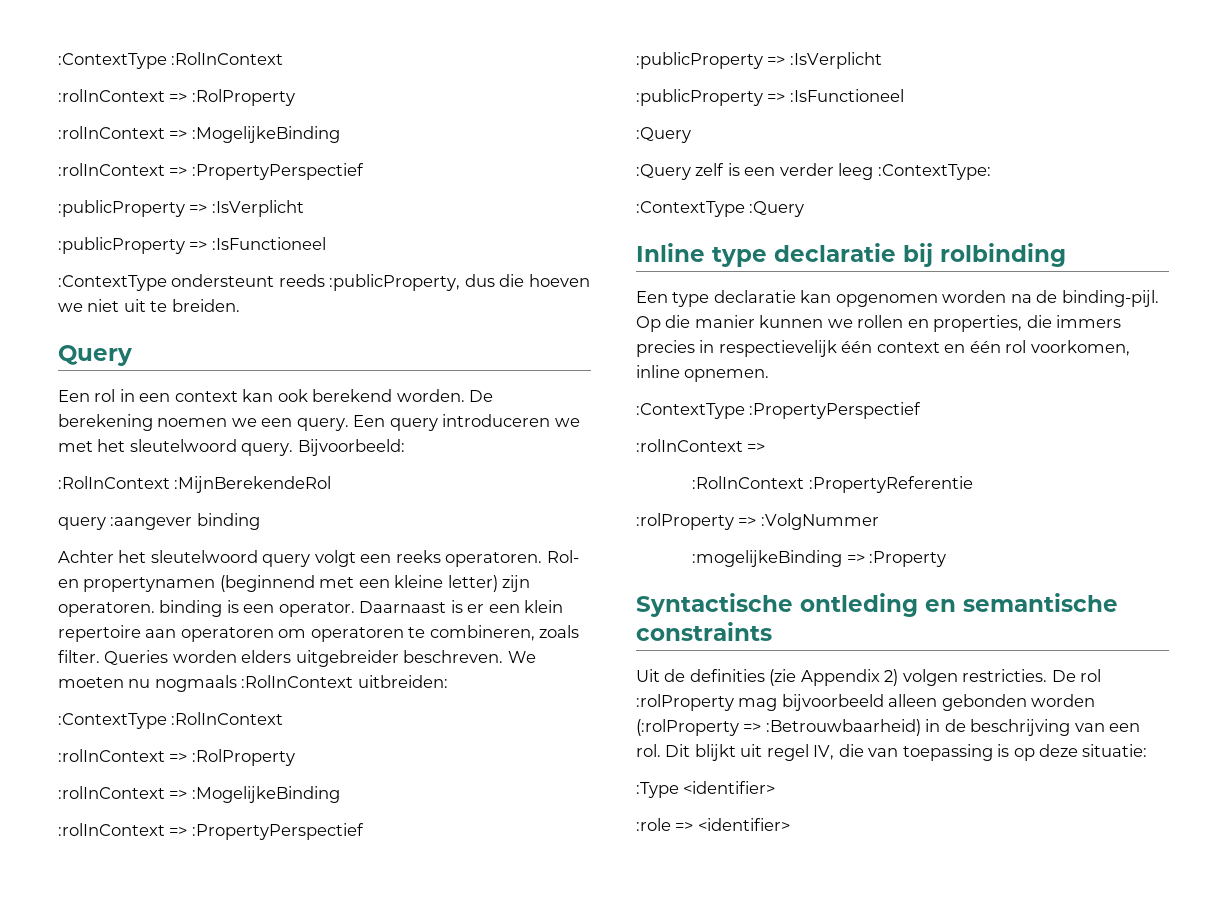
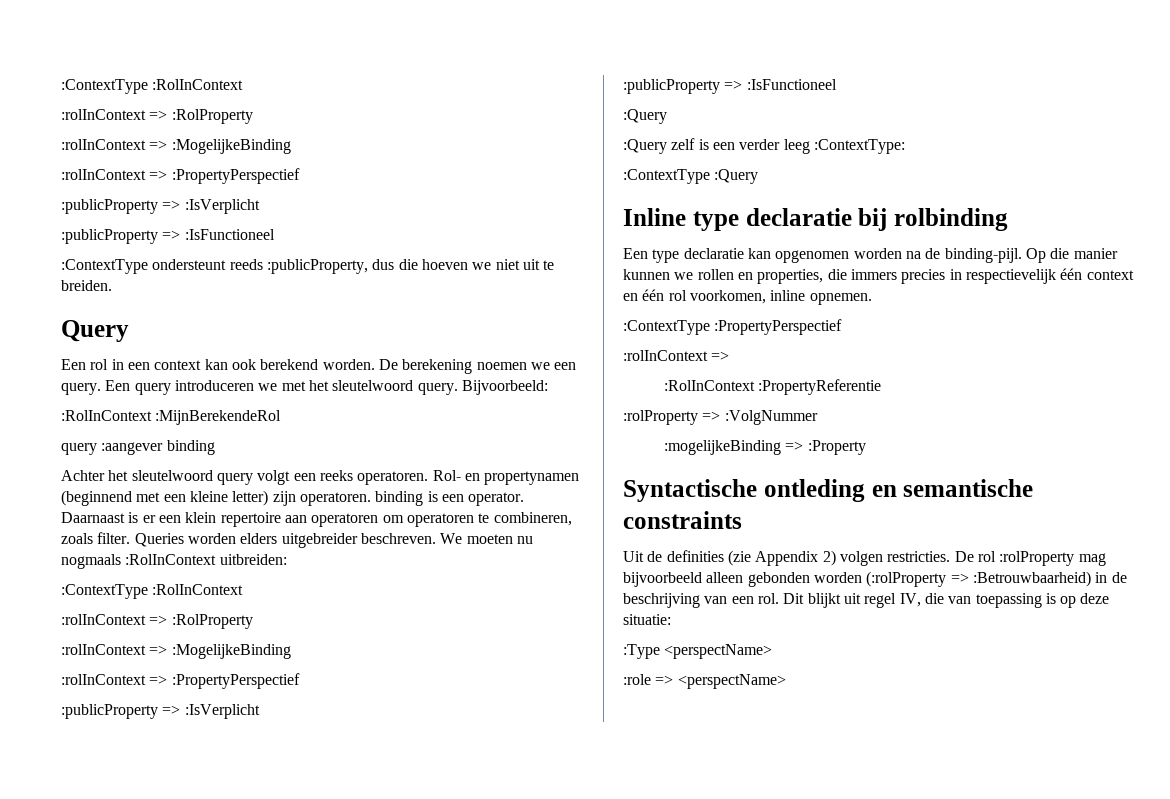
[683,781,776,794] <identifier> -> [664,644,773,659] <perspectName>
[697,818,790,831] <identifier> -> [677,674,786,689] <perspectName>

